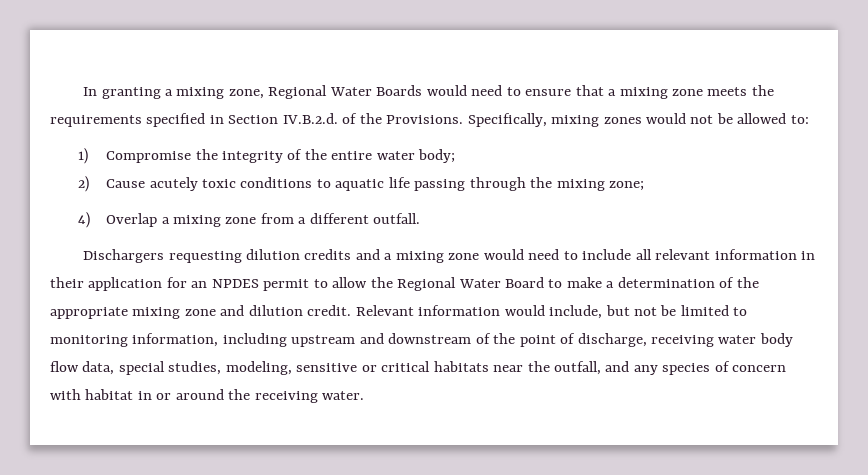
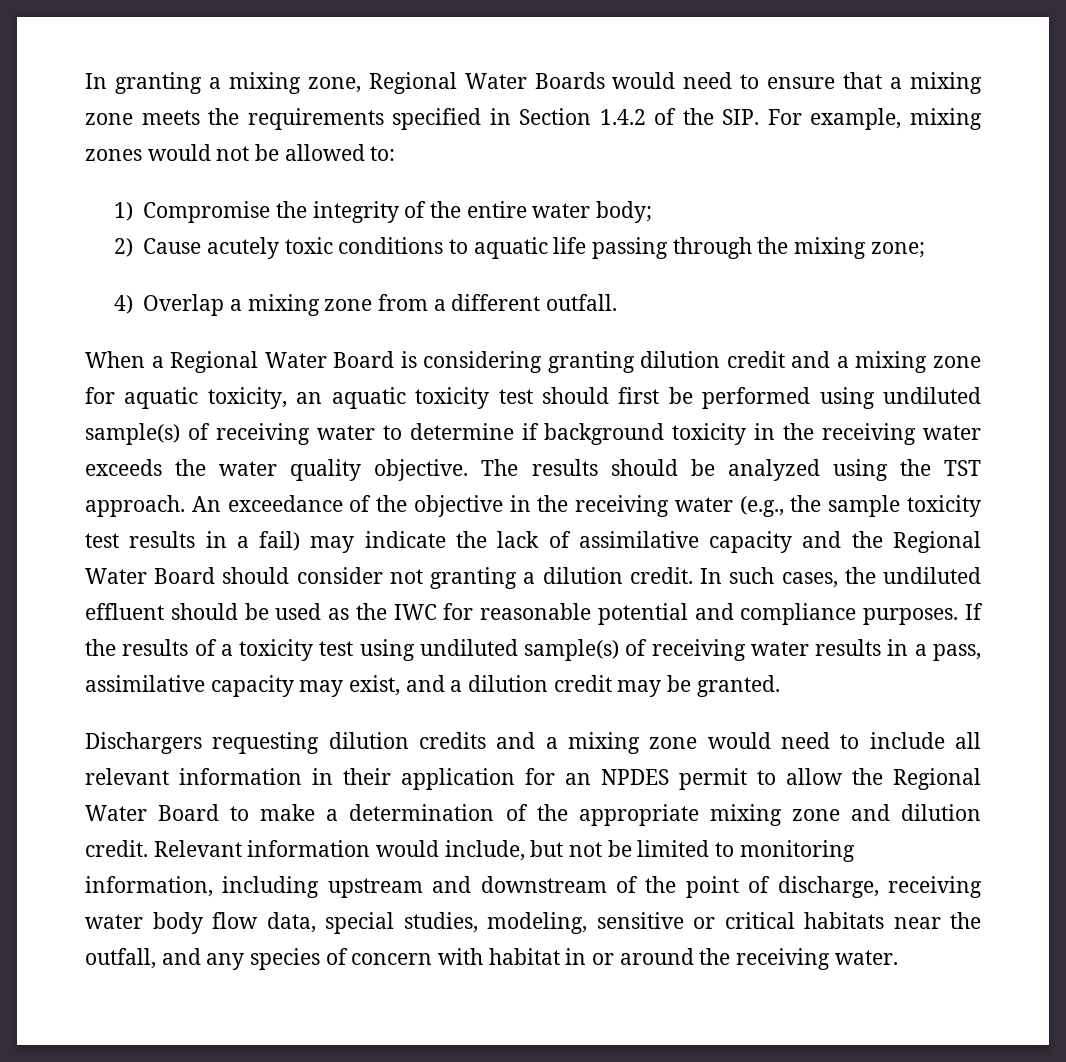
[282,113,547,127] IV.B.2.d. of the Provisions. Specifically, -> [599,108,902,130] 1.4.2 of the SIP. For example,
(421, 218) none -> [85,351,982,373] [85,387,981,409] [85,423,981,445] [85,459,982,481] [85,495,981,517] [85,531,982,553] [85,567,982,589] [85,603,983,625] [85,639,981,661] [85,675,780,697] // When a Regional Water Board is considering granting dilution credit and a mixing zone for aquatic toxicity, an aquatic toxicity test should first be performed using undiluted sample(s) of receiving water to determine if background toxicity in the receiving water exceeds the water quality objective. The results should be analyzed using the TST approach. An exceedance of the objective in the receiving water (e.g., the sample toxicity test results in a fail) may indicate the lack of assimilative capacity and the Regional Water Board should consider not granting a dilution credit. In such cases, the undiluted effluent should be used as the IWC for reasonable potential and compliance purposes. If the results of a toxicity test using undiluted sample(s) of receiving water results in a pass, assimilative capacity may exist, and a dilution credit may be granted.

